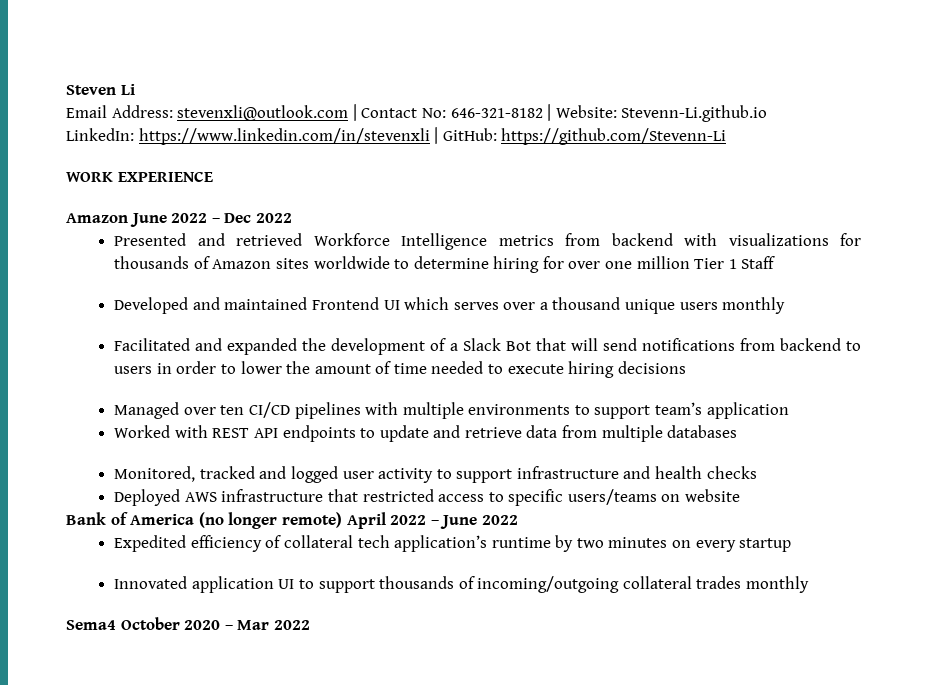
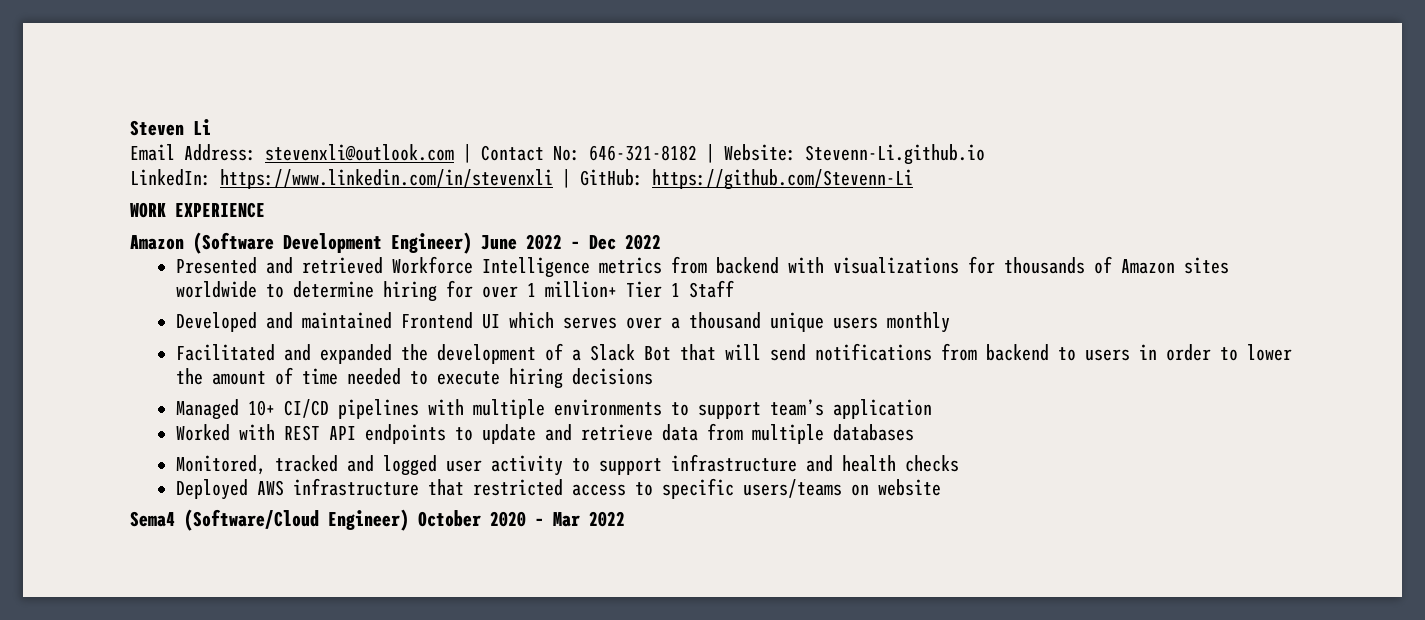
(128, 218) none -> [193,232,472,254] (Software Development Engineer)
[605,256,690,269] one million -> [526,281,617,298] 1 million+
[183,405,245,415] over ten -> [247,400,275,416] 10+
[66,512,518,529] [114,535,792,552] [114,576,810,593] // Bank of America (no longer remote) April 2022 – June 2022 // Expedited efficiency of collateral tech application’s runtime by two minutes on every startup // Innovated application UI to support thousands of incoming/outgoing collateral trades monthly -> (941, 487) none
(116, 625) none -> [184,509,409,531] (Software/Cloud Engineer)

